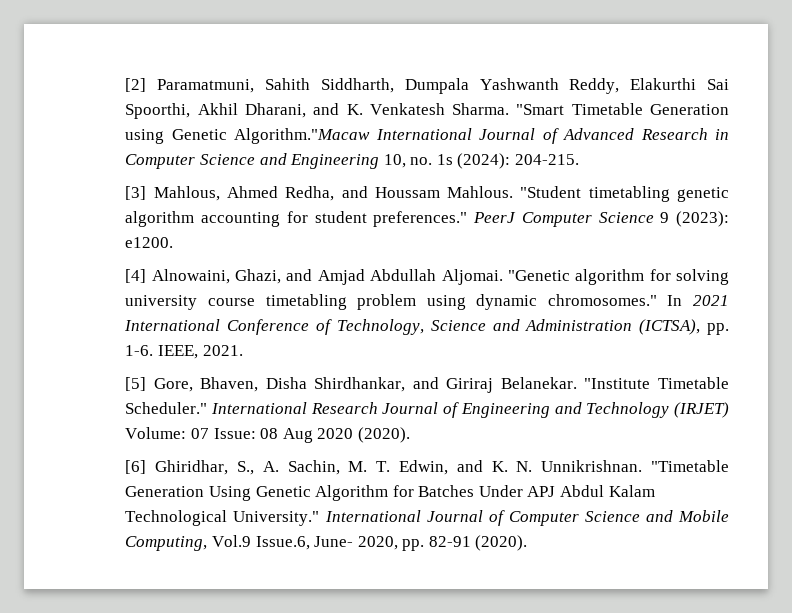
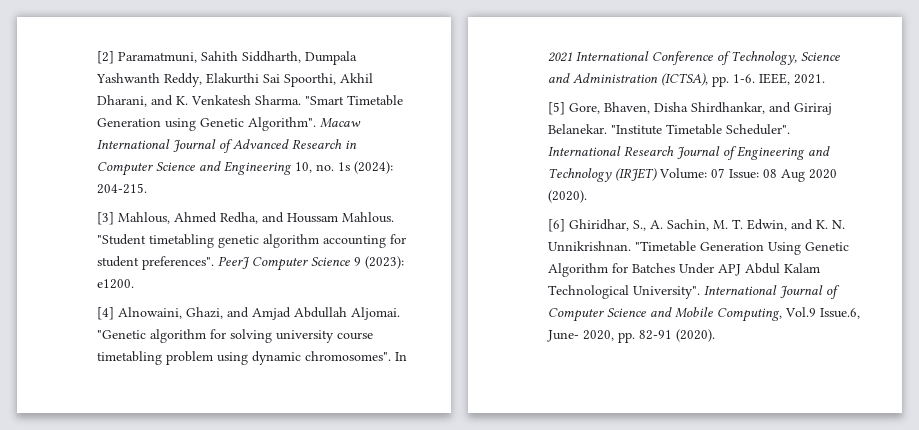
[234,128,371,144] Algorithm."Macaw -> [248,117,362,131] Algorithm". Macaw
[373,211,468,227] preferences." -> [142,256,215,270] preferences".
[547,294,657,306] chromosomes." -> [305,351,392,361] chromosomes".
[125,402,208,414] Scheduler." -> [726,124,791,135] Scheduler".
[233,511,320,526] University." -> [633,286,701,299] University".

